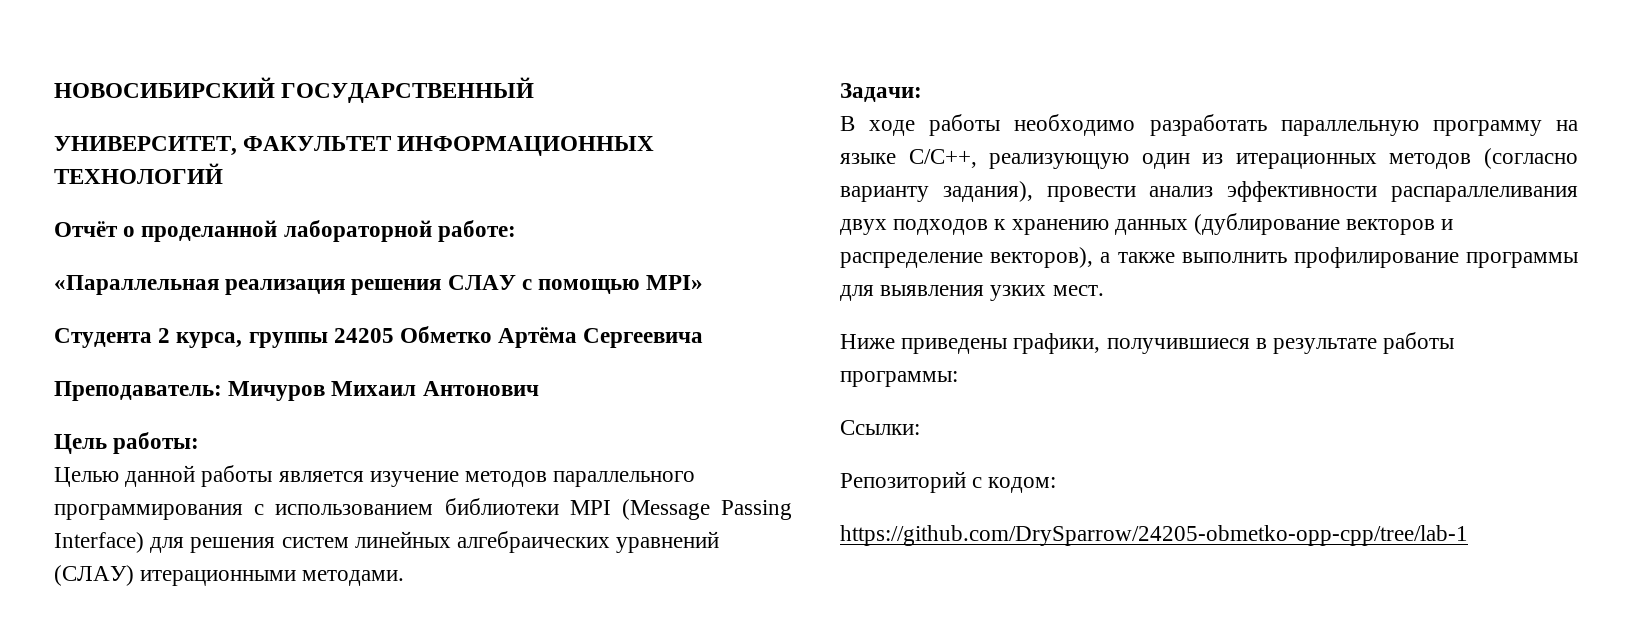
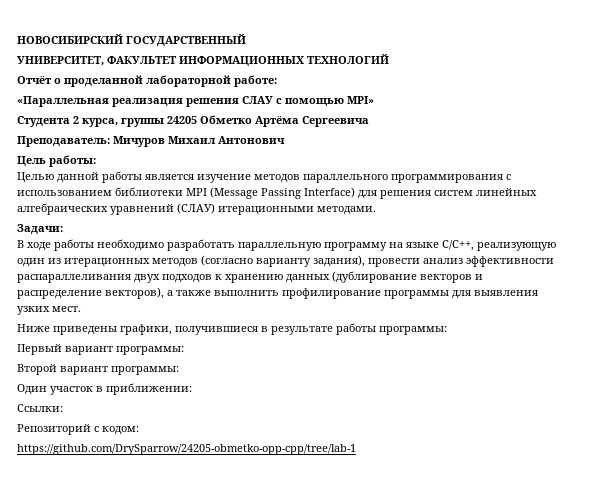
(958, 379) none -> [17,344,184,355] [17,364,179,375] [17,383,192,395] // Первый вариант программы: // Второй вариант программы: // Один участок в приближении:

